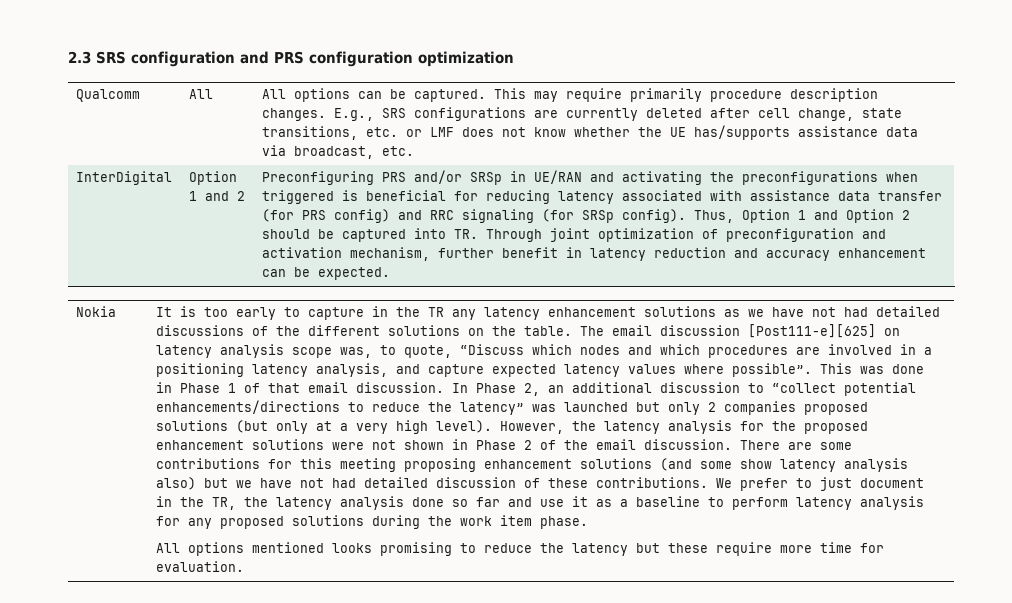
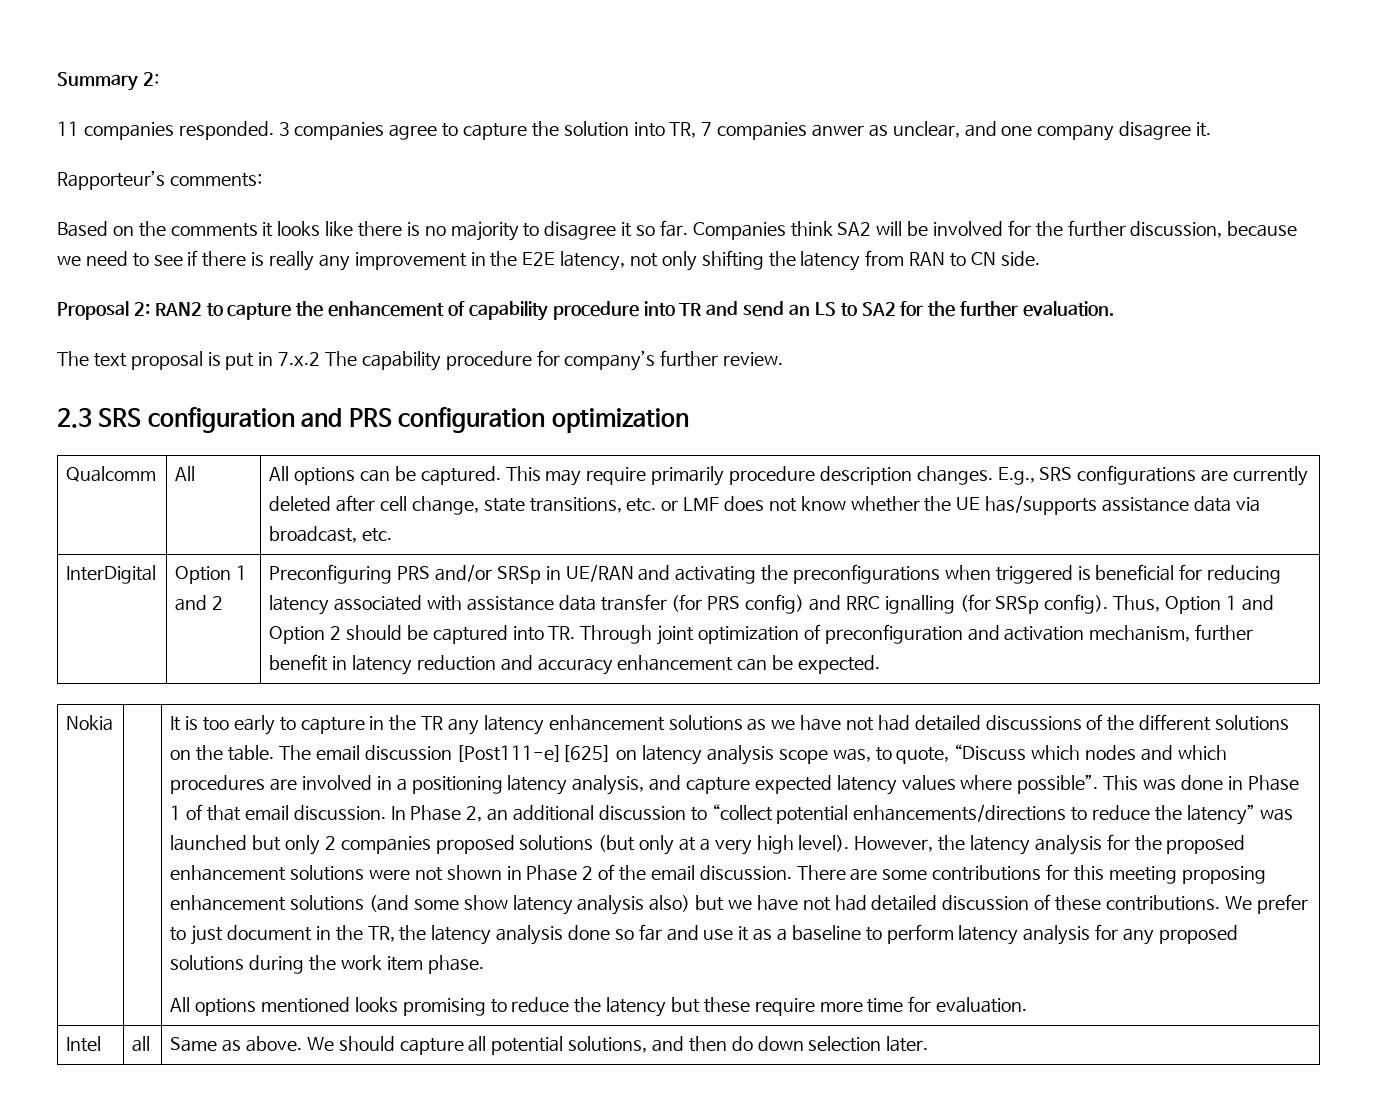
(68, 57) none -> [57,72,159,91] [57,121,1211,141] [57,170,262,190] [57,220,1298,241] [57,250,1040,271] [57,301,1115,321] [57,350,784,371] Summary 2: // 11 companies responded. 3 companies agree to capture the solution into TR, 7 companies anwer as unclear, and one company disagree it. // Rapporteur’s comments: // Based on the comments it looks like there is no majority to disagree it so far. Companies think SA2 will be involved for the further discussion, because we need to see if there is really any improvement in the E2E latency, not only shifting the latency from RAN to CN side. // Proposal 2: RAN2 to capture the enhancement of capability procedure into TR and send an LS to SA2 for the further evaluation. // The text proposal is put in 7.x.2 The capability procedure for company’s further review. //
[462,209,535,223] signaling -> [884,595,955,614] ignalling
(245, 566) none -> [66,1036,102,1052] [132,1036,151,1052] [170,1036,929,1055] // Intel | all | Same as above. We should capture all potential solutions, and then do down selection later.

